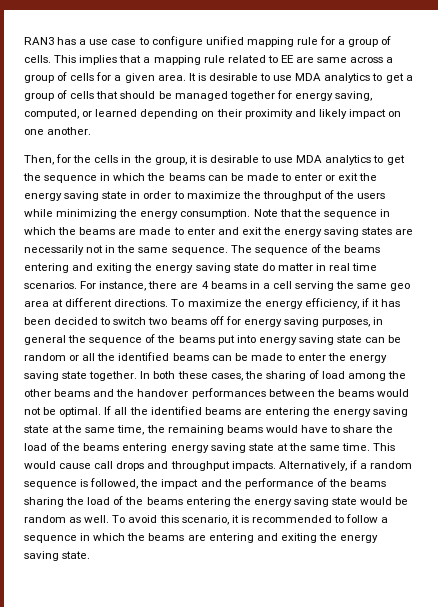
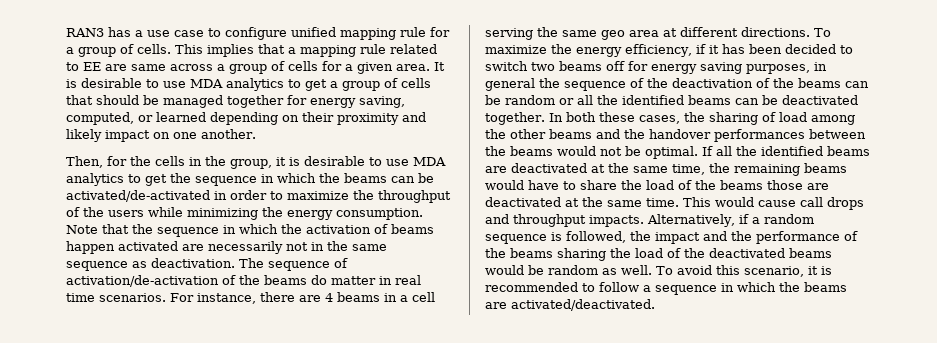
[246,173,378,181] [24,191,128,201] made to enter or exit the energy saving state -> [66,190,210,202] activated/de-activated
[79,227,393,237] beams are made to enter and exit the energy saving states -> [306,224,434,234] [66,241,178,254] activation of beams happen activated
[171,244,381,255] [24,263,259,273] sequence. The sequence of the beams entering and exiting the energy saving state -> [66,258,348,271] [66,275,307,287] sequence as deactivation. The sequence of activation/de-activation of the beams
[178,335,363,345] beams put into energy saving state -> [672,78,841,88] deactivation of the beams
[250,353,388,363] [24,371,88,381] made to enter the energy saving state -> [782,95,858,105] deactivated
[264,407,409,417] [24,425,49,433] entering the energy saving state -> [511,163,587,173] deactivated
[122,443,274,453] entering energy saving state -> [767,180,829,190] [485,197,561,207] those are deactivated
[146,497,358,507] beams entering the energy saving state -> [709,248,832,258] deactivated beams
[208,533,379,543] [24,551,91,561] entering and exiting the energy saving state. -> [511,299,655,311] activated/deactivated.

